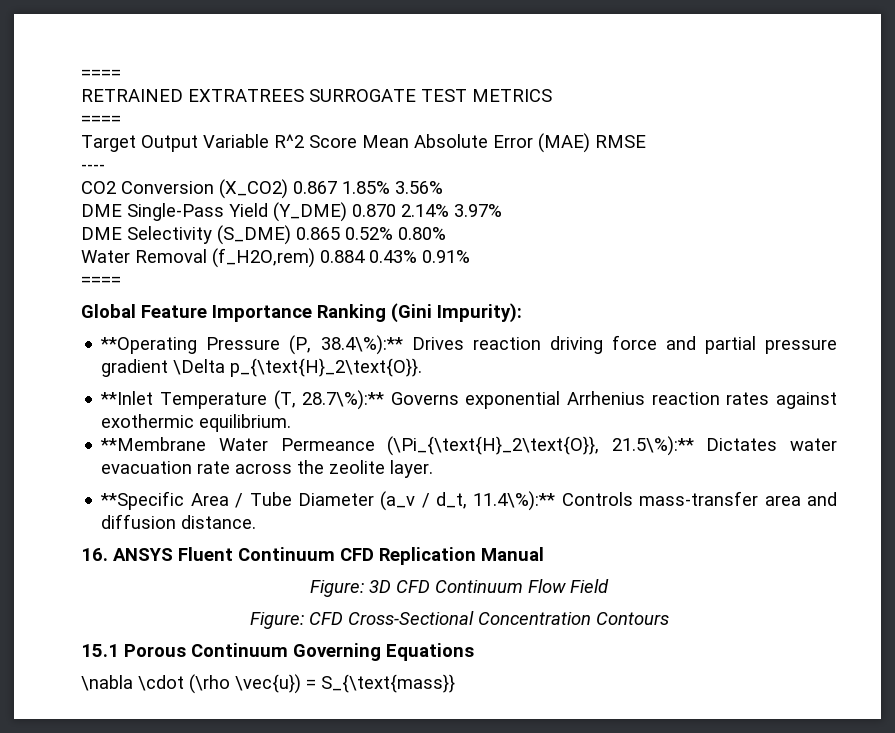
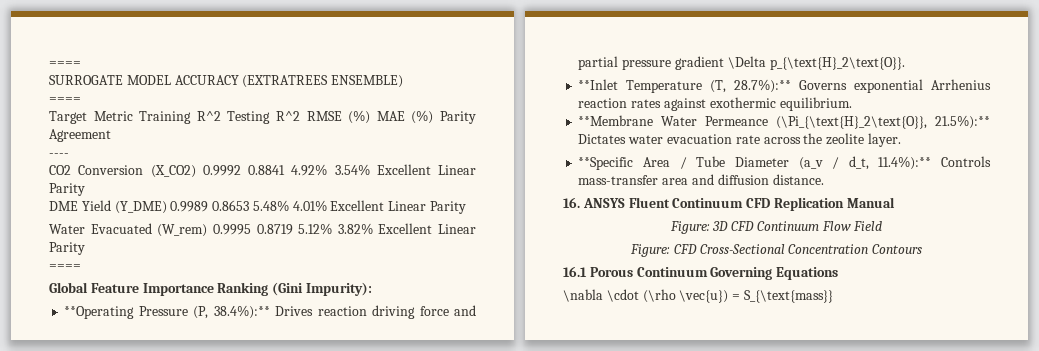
[81,69,121,79] [81,89,552,102] [81,115,121,125] [81,133,646,153] [81,164,105,171] [81,179,443,199] [81,203,224,221] ==== // RETRAINED EXTRATREES SURROGATE TEST METRICS // ==== // Target Output Variable R^2 Score Mean Absolute Error (MAE) RMSE // ---- // CO2 Conversion (X_CO2) 0.867 1.85% 3.56% // DME Single-Pass -> [49,61,81,67] [49,75,404,88] [49,97,81,103] [49,110,477,124] [49,129,111,142] [49,153,69,157] [49,164,476,178] [49,183,85,196] [49,201,78,211] ==== // SURROGATE MODEL ACCURACY (EXTRATREES ENSEMBLE) // ==== // Target Metric Training R^2 Testing R^2 RMSE (%) MAE (%) Parity Agreement // ---- // CO2 Conversion (X_CO2) 0.9992 0.8841 4.92% 3.54% Excellent Linear Parity // DME
[352,204,502,217] [81,225,446,245] [81,248,470,268] 0.870 2.14% 3.97% // DME Selectivity (S_DME) 0.865 0.52% 0.80% // Water Removal (f_H2O,rem) 0.884 0.43% 0.91% -> [170,200,467,214] [49,223,476,237] [49,242,85,255] 0.9989 0.8653 5.48% 4.01% Excellent Linear Parity // Water Evacuated (W_rem) 0.9995 0.8719 5.12% 3.82% Excellent Linear Parity
[320,335,403,355] 38.4\%):** -> [213,305,270,319] 38.4%):**
[302,390,385,410] 28.7\%):** -> [734,79,792,93] 28.7%):**
[611,436,694,456] 21.5\%):** -> [935,115,990,129] 21.5%):**
[473,491,556,511] 11.4\%):** -> [878,156,932,170] 11.4%):**
[81,644,119,657] 15.1 -> [563,266,587,277] 16.1

